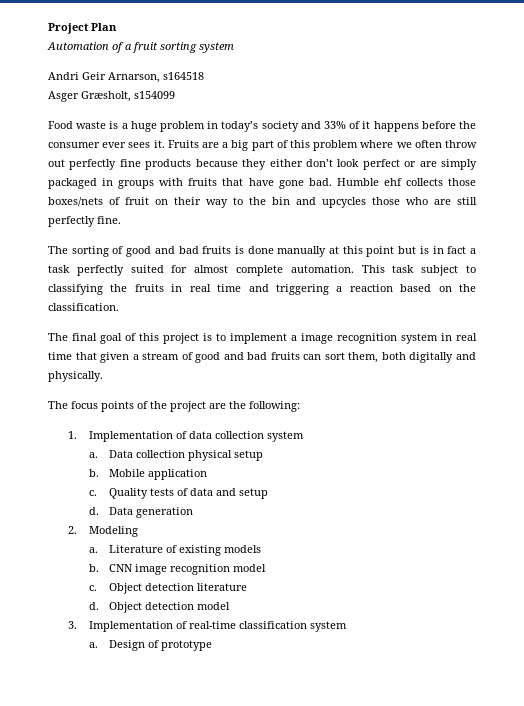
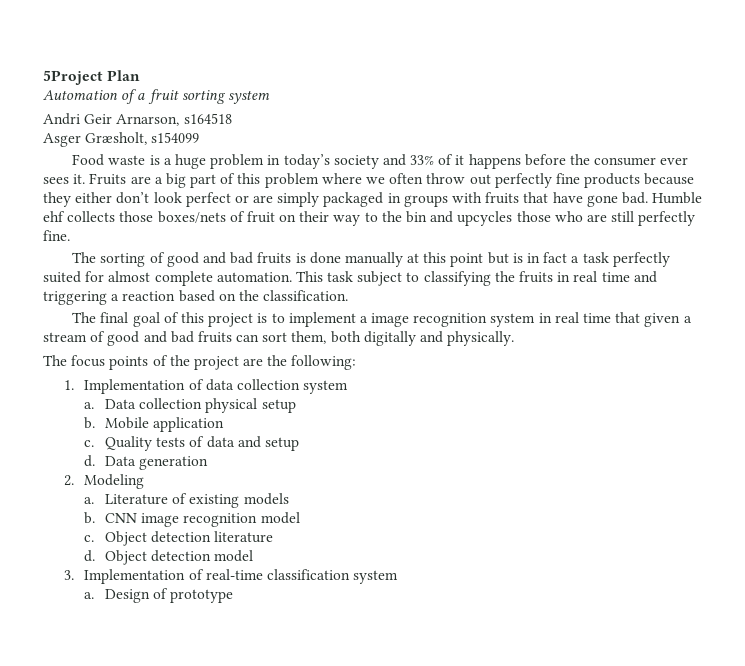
[48,23,89,34] Project -> [43,70,103,85] 5Project

